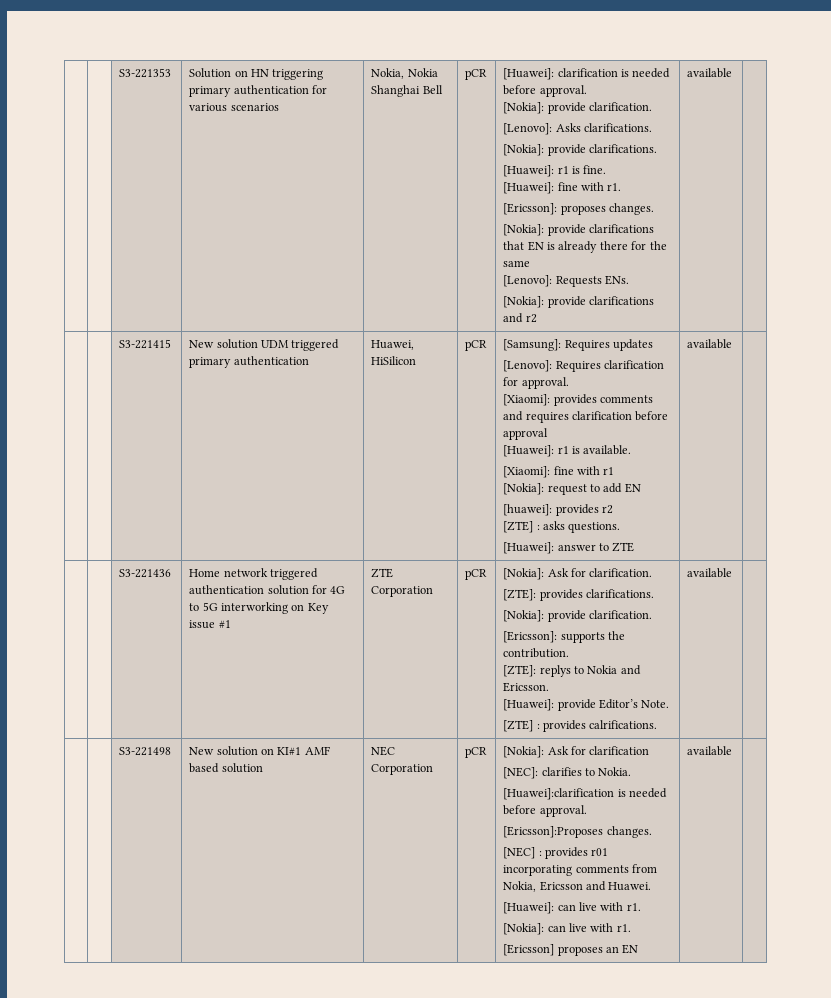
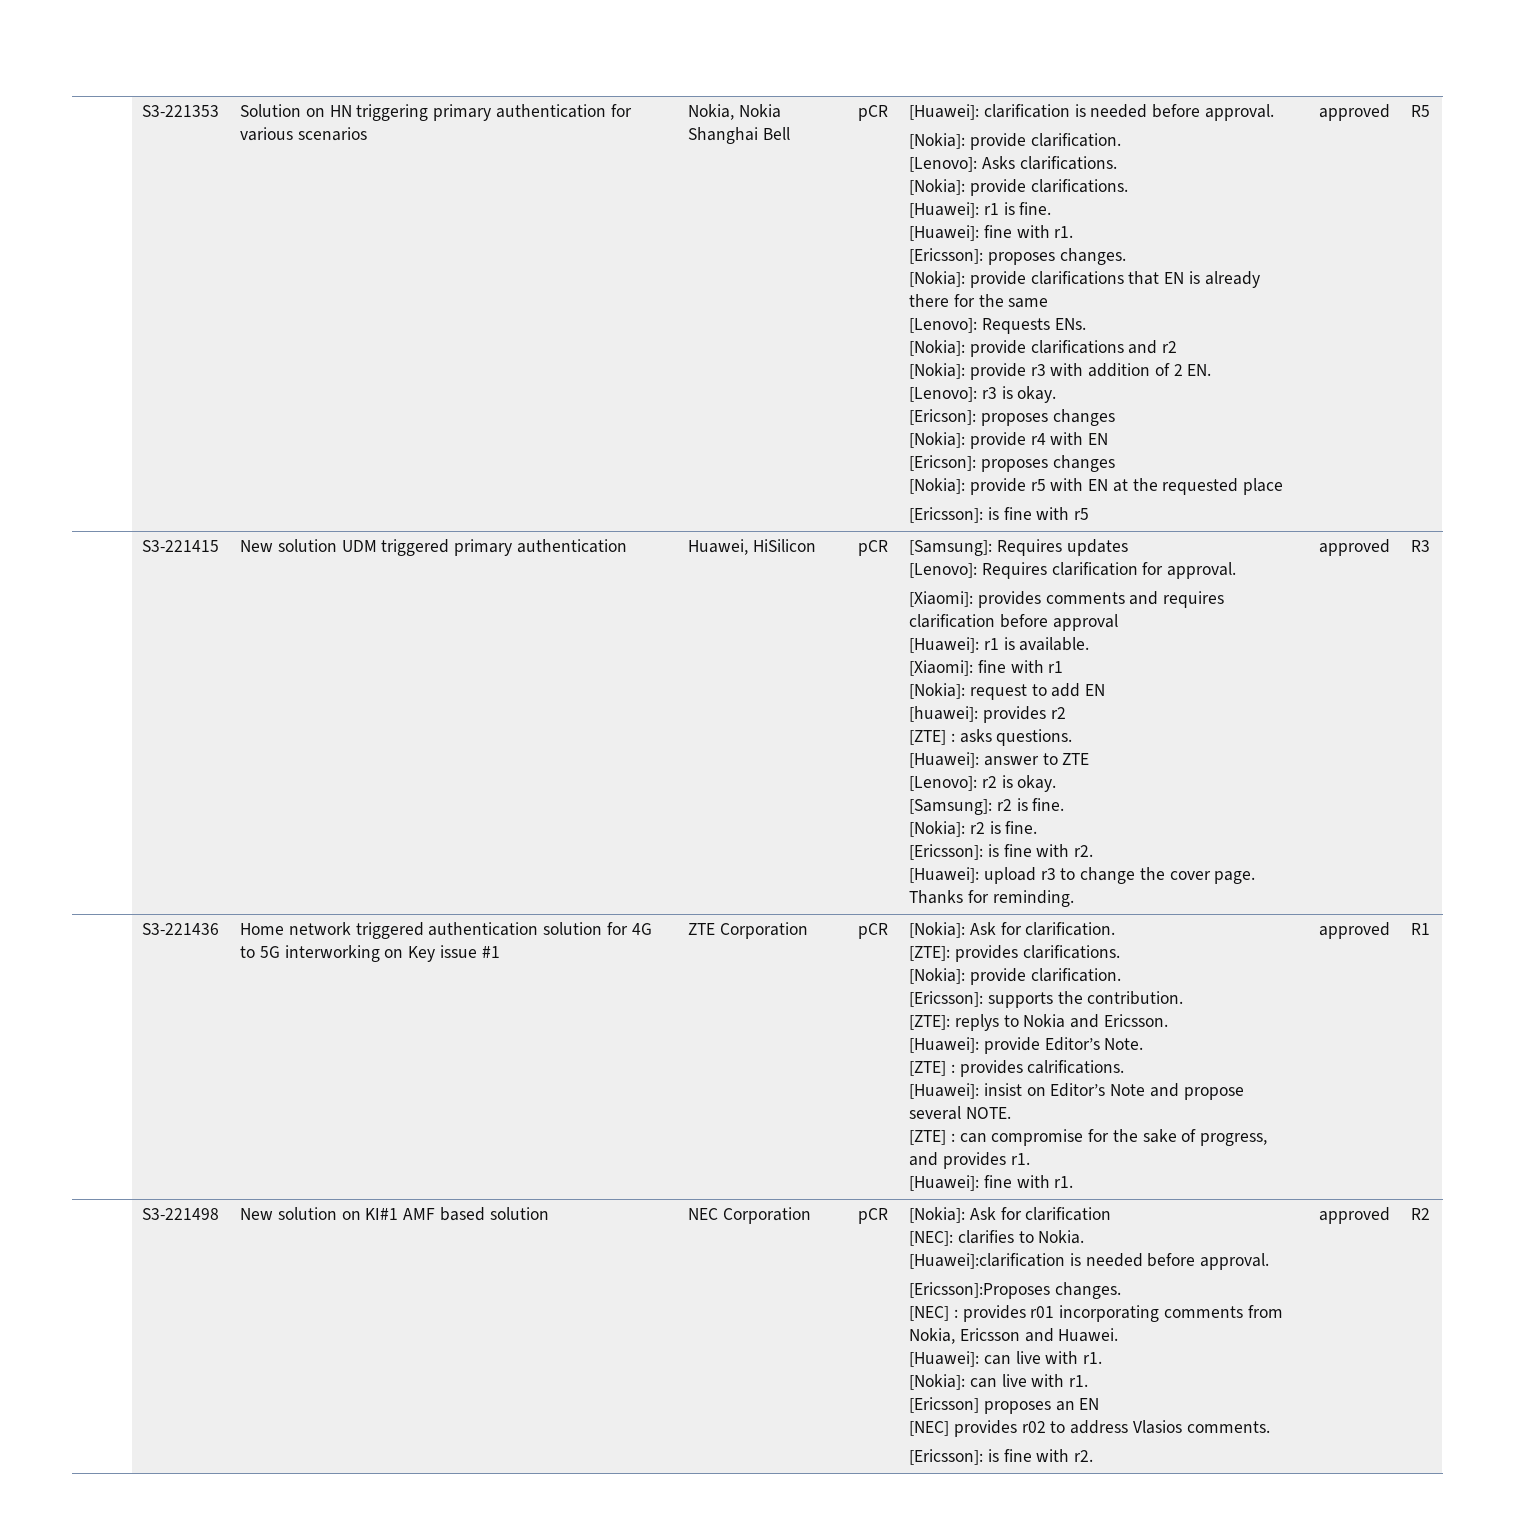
[687,68,733,78] | available | -> [909,363,1212,380] [909,386,1057,403] [909,409,1115,426] [909,432,1109,449] [909,455,1115,472] [909,478,1283,495] [909,507,1090,523] [1319,104,1391,121] [1411,105,1431,117] // [Nokia]: provide r3 with addition of 2 EN. // [Lenovo]: r3 is okay. // [Ericson]: proposes changes // [Nokia]: provide r4 with EN // [Ericson]: proposes changes // [Nokia]: provide r5 with EN at the requested place // [Ericsson]: is fine with r5 | approved | R5
[687,339,733,349] | available | -> [909,775,1057,792] [909,798,1065,815] [909,821,1038,837] [909,844,1094,860] [909,867,1256,884] [909,890,1074,907] [1319,539,1391,556] [1411,540,1431,552] // [Lenovo]: r2 is okay. // [Samsung]: r2 is fine. // [Nokia]: r2 is fine. // [Ericsson]: is fine with r2. // [Huawei]: upload r3 to change the cover page. Thanks for reminding. | approved | R3
[687,568,733,578] | available | -> [909,1083,1244,1100] [909,1106,1011,1120] [909,1129,1267,1146] [909,1152,1030,1169] [909,1175,1074,1191] [1319,922,1391,939] [1411,923,1431,935] // [Huawei]: insist on Editor’s Note and propose several NOTE. // [ZTE] : can compromise for the sake of progress, and provides r1. // [Huawei]: fine with r1. | approved | R1
[687,746,733,756] | available | -> [909,1420,1270,1437] [909,1449,1094,1465] [1319,1207,1391,1224] [1411,1208,1431,1220] // [NEC] provides r02 to address Vlasios comments. // [Ericsson]: is fine with r2. | approved | R2

